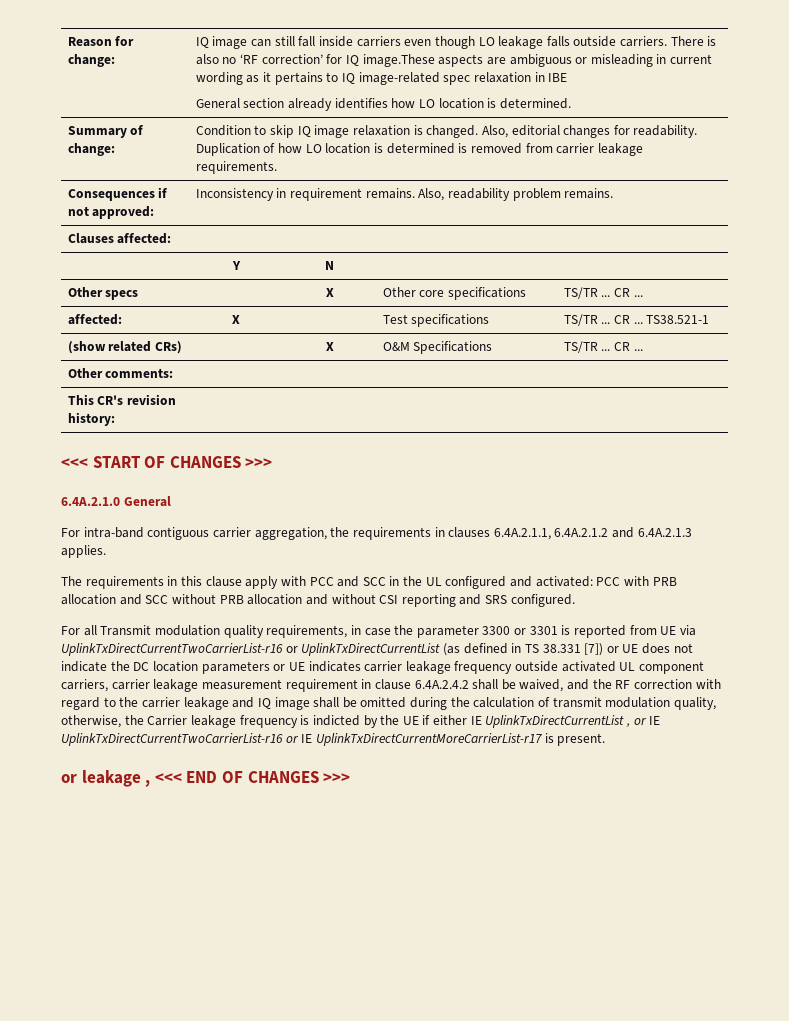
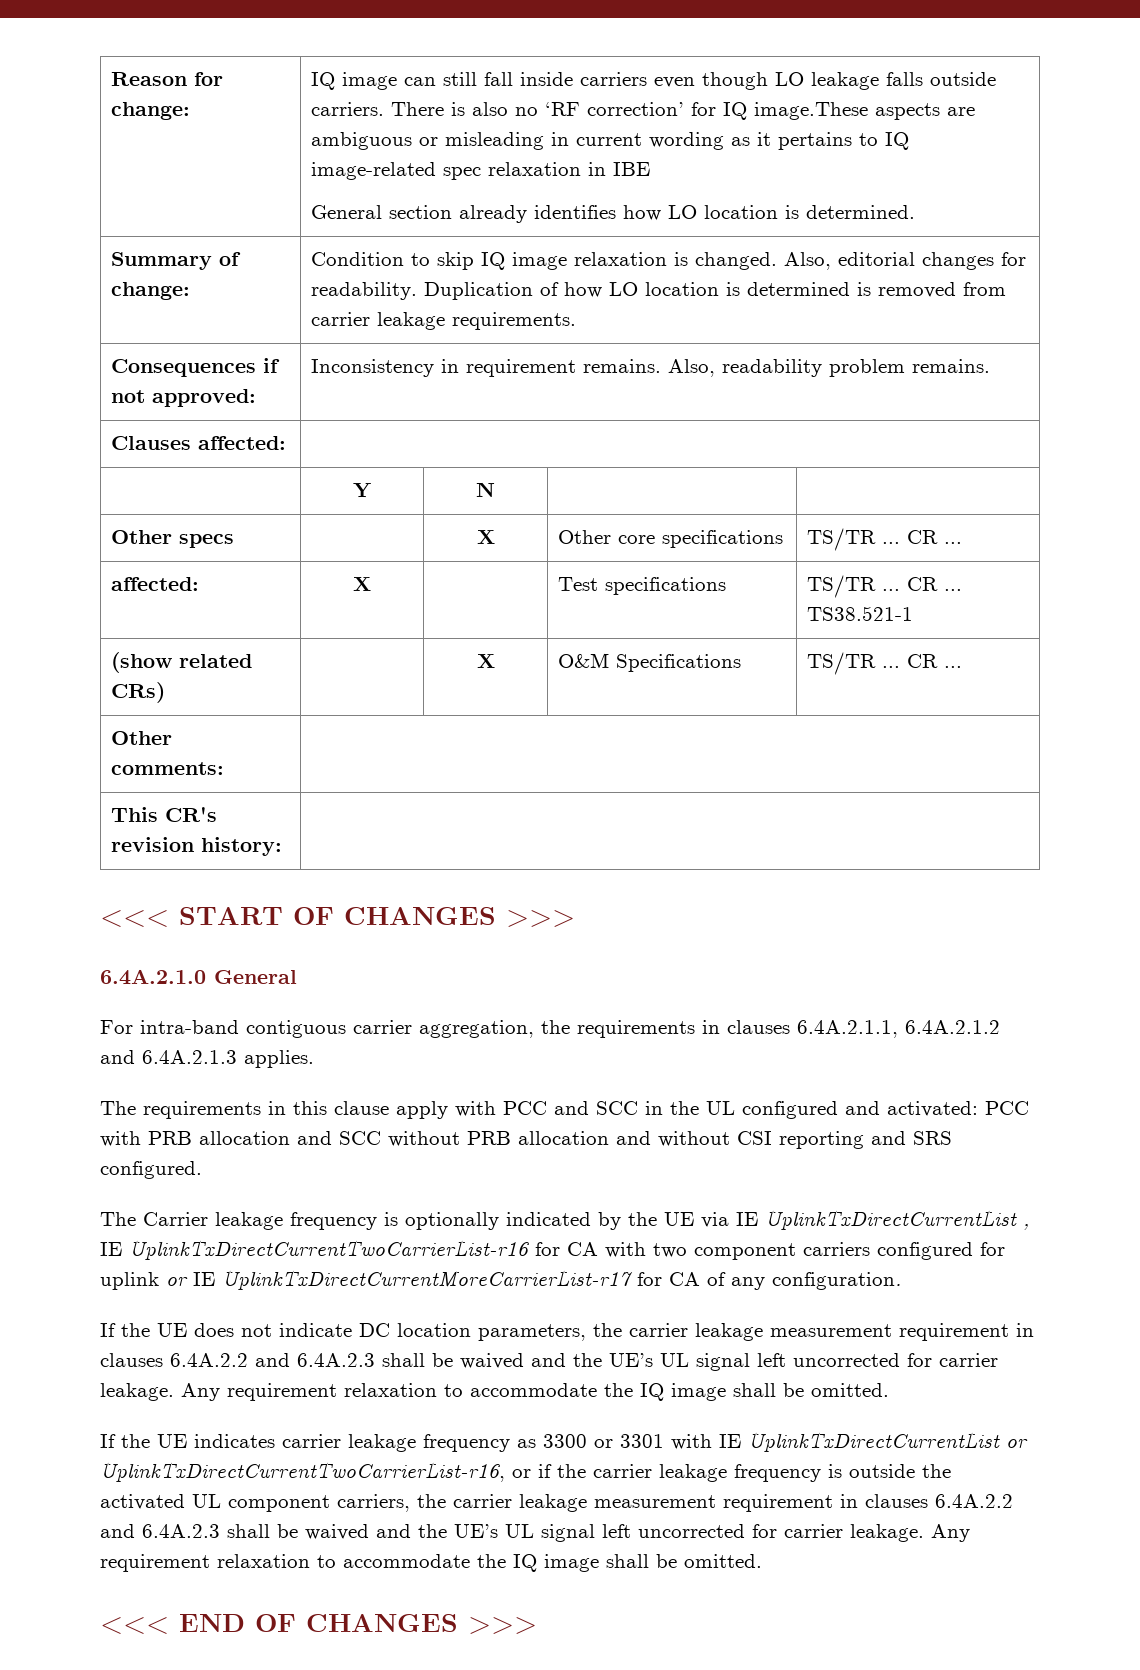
[61,625,696,638] [61,643,619,656] For all Transmit modulation quality requirements, in case the parameter 3300 or 3301 is reported from UE via UplinkTxDirectCurrentTwoCarrierList-r16 or UplinkTxDirectCurrentList (as defined in TS 38.331 [7]) or -> [100,1210,1029,1230] [100,1240,1005,1260] [100,1270,901,1290] [100,1323,150,1337] The Carrier leakage frequency is optionally indicated by the UE via IE UplinkTxDirectCurrentList , IE UplinkTxDirectCurrentTwoCarrierList-r16 for CA with two component carriers configured for uplink or IE UplinkTxDirectCurrentMoreCarrierList-r17 for CA of any configuration. // If the
[110,661,130,671] the -> (352, 1330) none
[201,661,286,674] parameters or -> [478,1323,1034,1341] [100,1353,998,1371] [100,1383,889,1401] [100,1434,150,1448] parameters, the carrier leakage measurement requirement in clauses 6.4A.2.2 and 6.4A.2.3 shall be waived and the UE’s UL signal left uncorrected for carrier leakage. Any requirement relaxation to accommodate the IQ image shall be omitted. // If the
[515,661,559,672] outside -> [517,1432,1028,1452] [100,1462,951,1482] as 3300 or 3301 with IE UplinkTxDirectCurrentList or UplinkTxDirectCurrentTwoCarrierList-r16, or if the carrier leakage frequency is outside the
[111,679,721,692] [61,697,716,710] [61,715,661,728] [61,733,606,746] [61,770,151,787] carrier leakage measurement requirement in clause 6.4A.2.4.2 shall be waived, and the RF correction with regard to the carrier leakage and IQ image shall be omitted during the calculation of transmit modulation quality, otherwise, the Carrier leakage frequency is indicted by the UE if either IE UplinkTxDirectCurrentList , or IE UplinkTxDirectCurrentTwoCarrierList-r16 or IE UplinkTxDirectCurrentMoreCarrierList-r17 is present. // or leakage , -> [417,1494,1013,1512] [100,1524,970,1542] [100,1554,762,1572] the carrier leakage measurement requirement in clauses 6.4A.2.2 and 6.4A.2.3 shall be waived and the UE’s UL signal left uncorrected for carrier leakage. Any requirement relaxation to accommodate the IQ image shall be omitted. //

